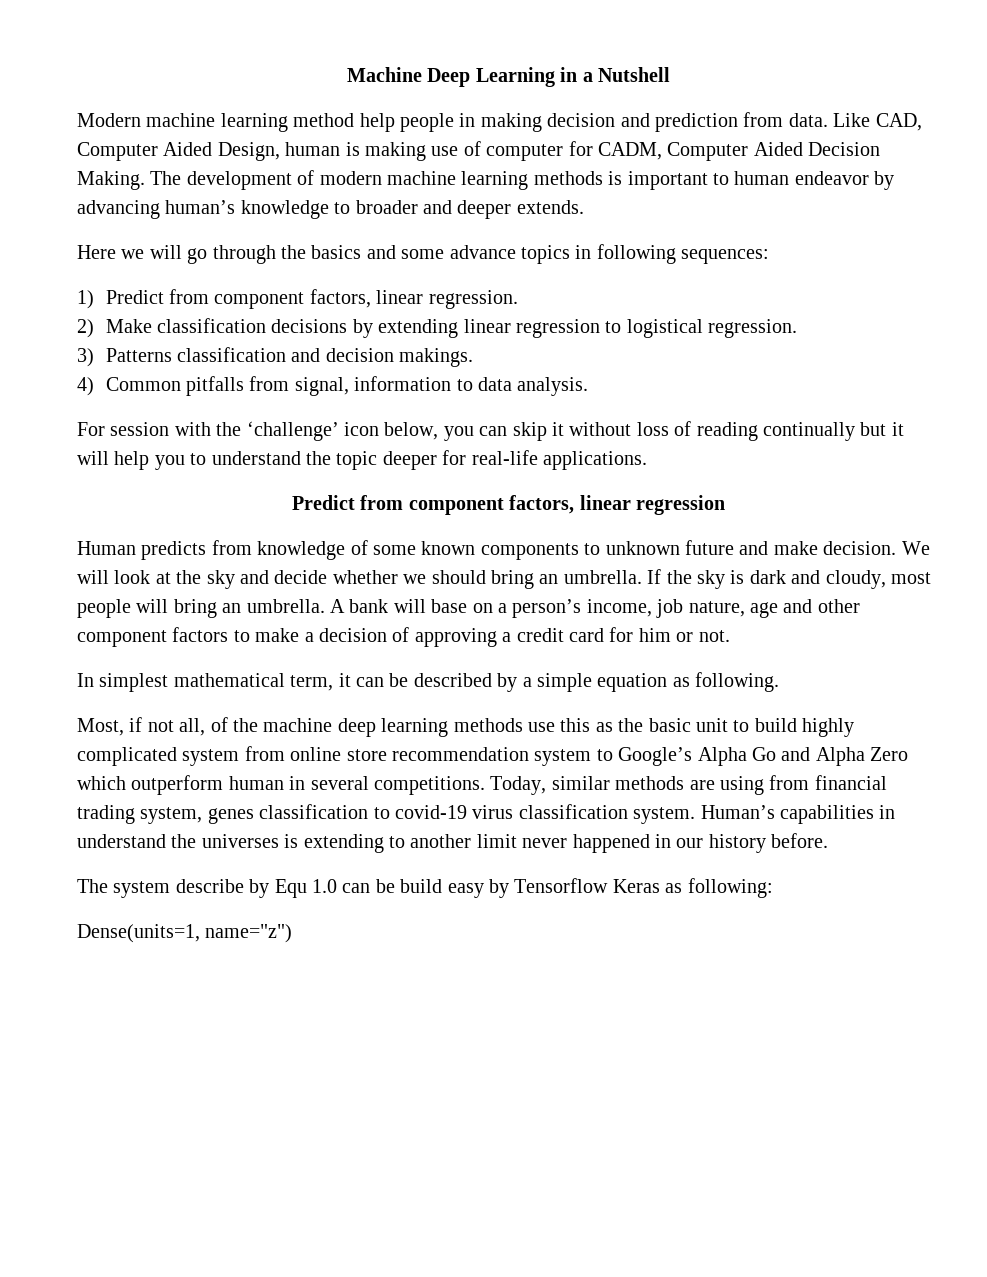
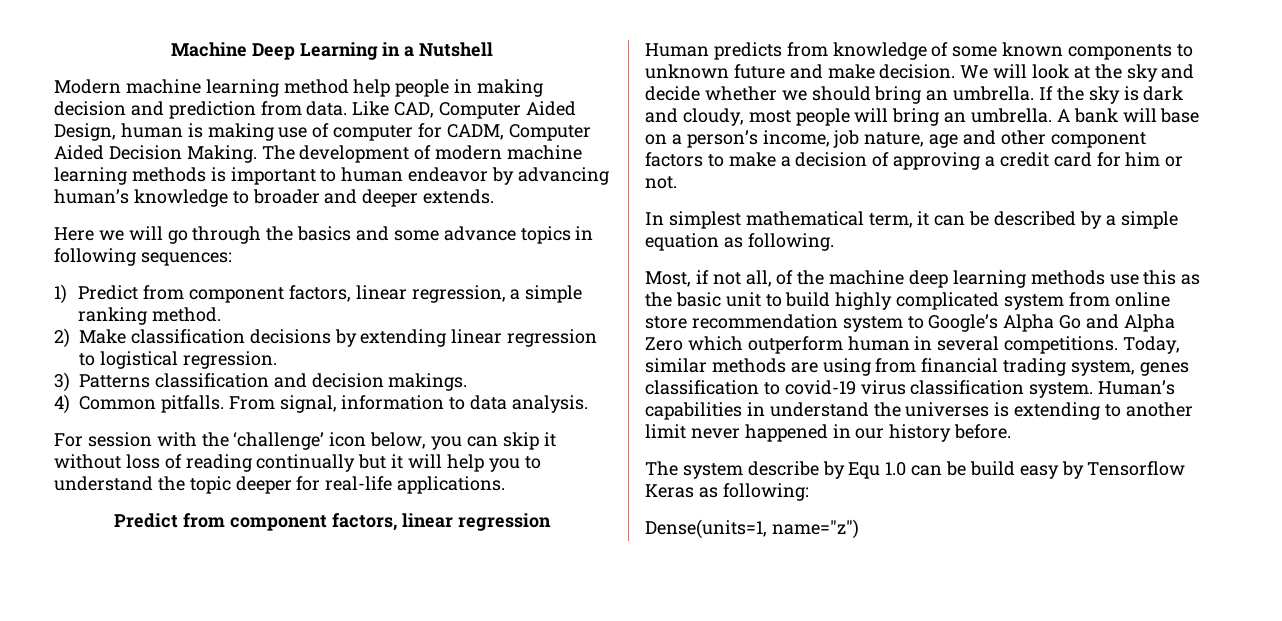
[428,290,518,309] regression. -> [411,285,583,303] [78,307,222,325] regression, a simple ranking method.
[186,376,290,396] pitfalls from -> [160,395,275,413] pitfalls. From

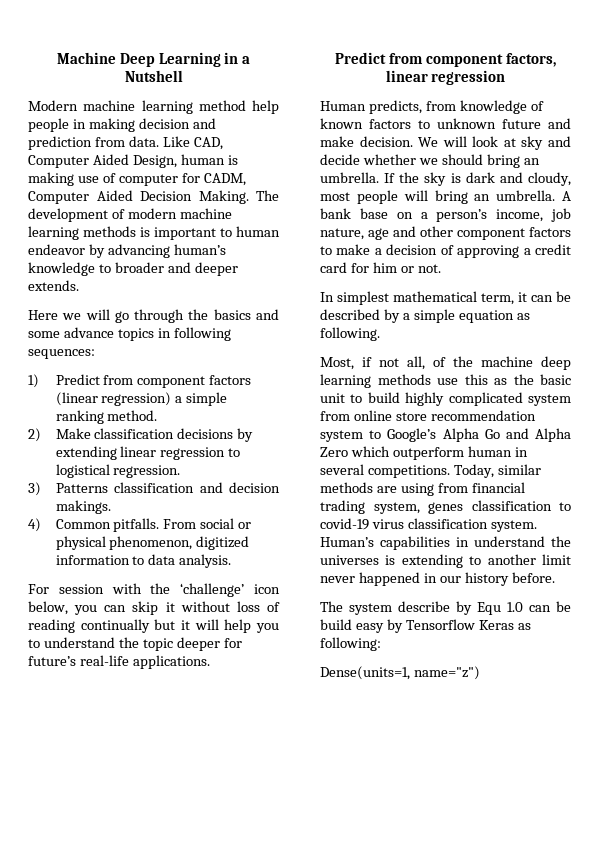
[288,285,506,303] factors, linear regression, -> [209,375,252,385] [55,392,172,406] factors (linear regression)
[279,395,337,413] signal, -> [200,518,252,529] [55,536,250,550] social or physical phenomenon, digitized
(321, 483) none -> [28,656,76,666] future’s
[713,42,782,60] predicts -> [368,100,422,114] predicts,
[952,42,1173,60] some known components -> [320,118,411,129] known factors
[1094,64,1122,79] the -> (516, 142) none
[1122,108,1157,122] will -> (351, 213) none

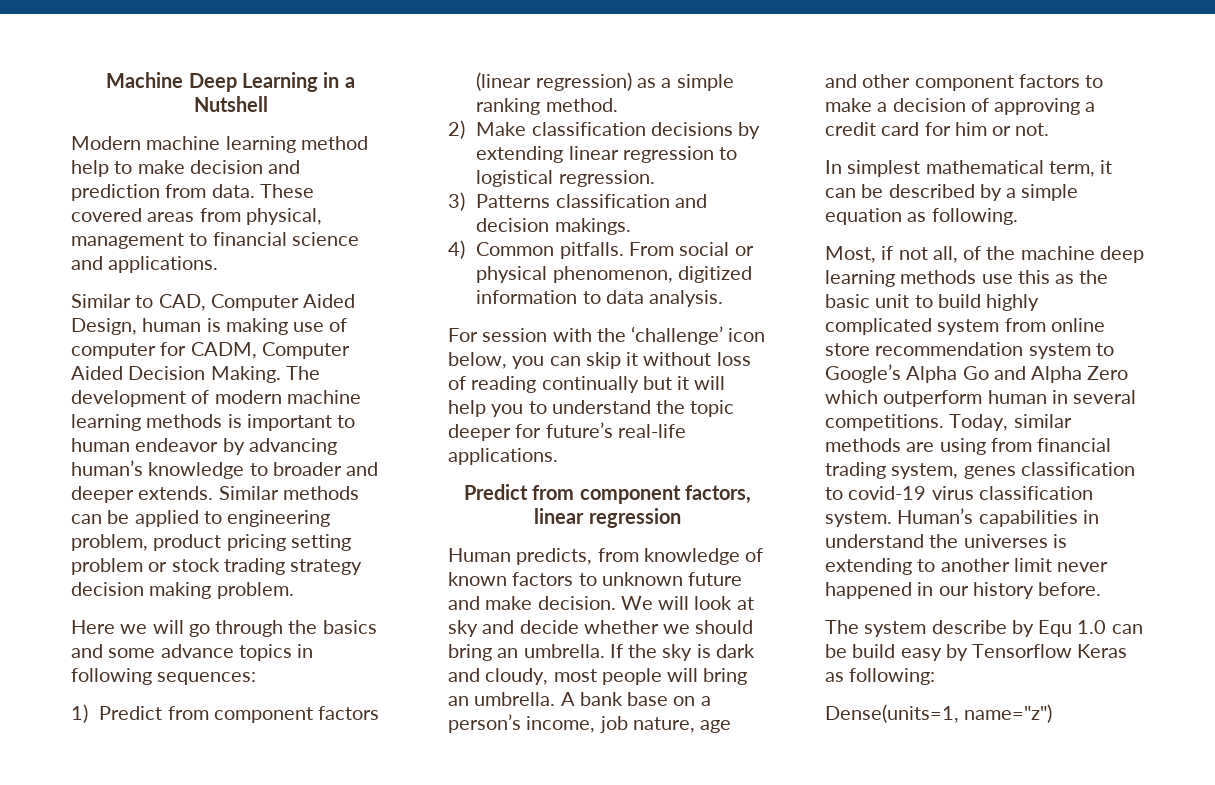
[28,118,135,132] people in making -> [114,160,185,174] to make
[162,136,190,147] Like -> [259,184,314,198] [71,208,322,225] [71,232,359,249] [71,256,219,273] [71,294,154,308] These covered areas from physical, management to financial science and applications. // Similar to
(79, 285) none -> [218,486,359,500] [71,510,331,527] [71,534,351,551] [71,558,363,575] [71,582,294,599] Similar methods can be applied to engineering problem, product pricing setting problem or stock trading strategy decision making problem.
(172, 399) none -> [636,78,656,88] as

